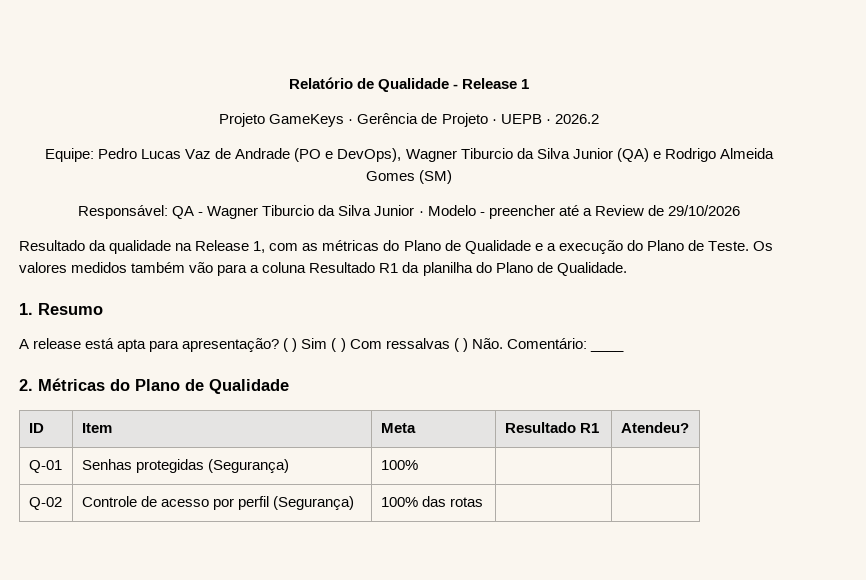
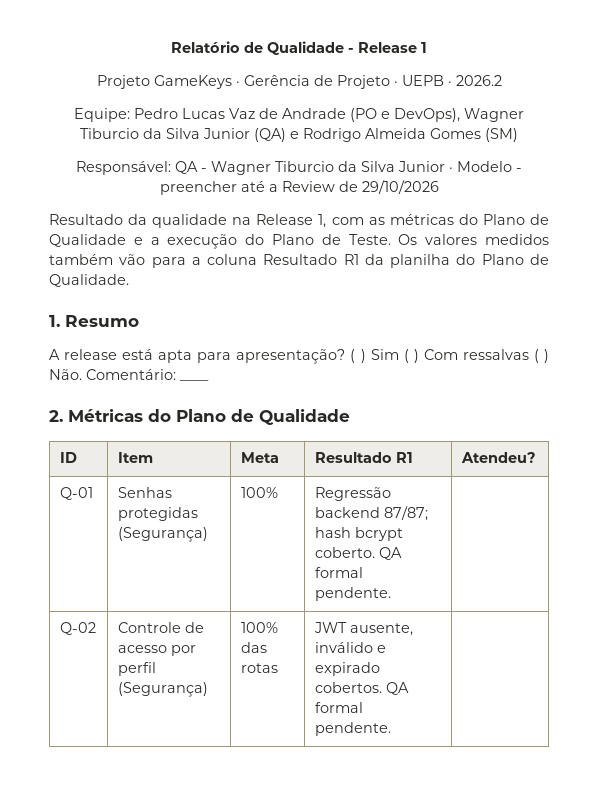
(418, 465) none -> [314,487,391,501] [314,506,428,521] [314,527,403,541] [314,547,402,560] [314,567,363,578] [314,587,391,601] Regressão backend 87/87; hash bcrypt coberto. QA formal pendente.
(483, 502) none -> [313,622,413,636] [314,642,386,653] [314,662,380,676] [314,682,409,695] [314,702,363,713] [314,722,391,736] JWT ausente, inválido e expirado cobertos. QA formal pendente.

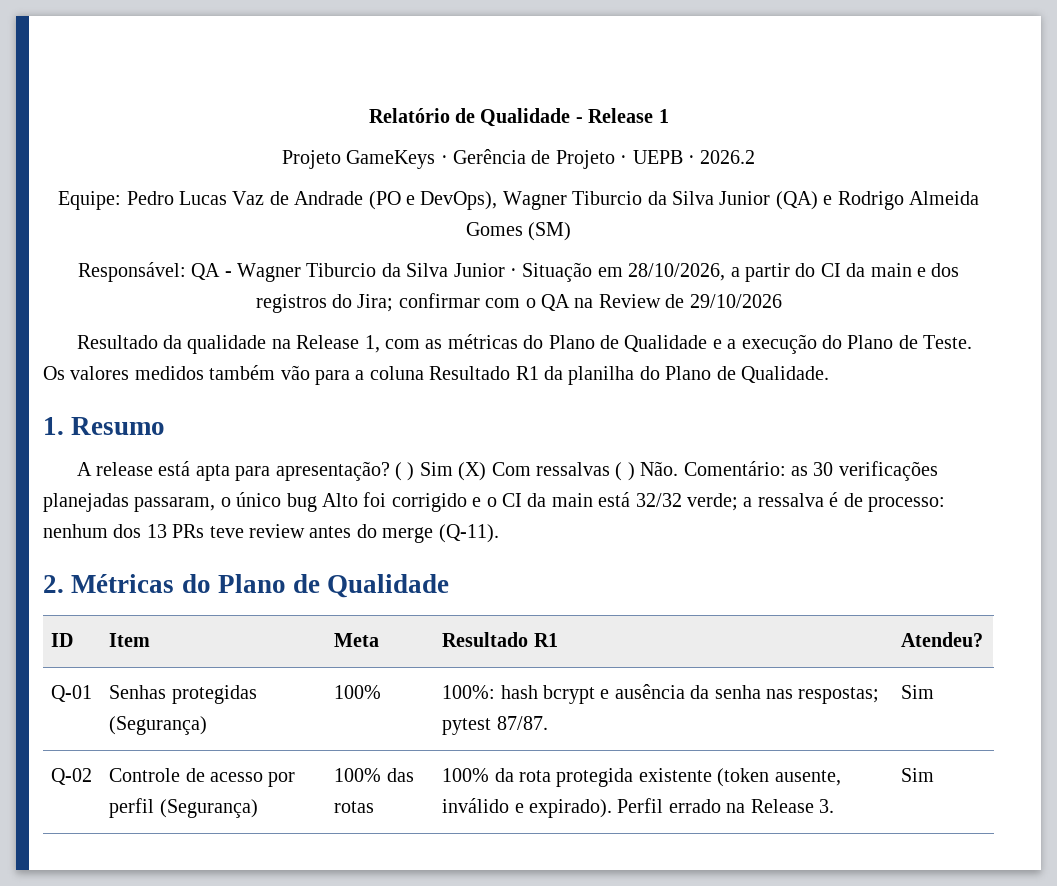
[457,161,522,172] [159,181,278,195] Modelo - preencher até a -> [522,262,960,282] [255,293,594,313] Situação em 28/10/2026, a partir do CI da main e dos registros do Jira; confirmar com o QA na
[403,349,419,363] ( ) -> [458,462,487,481] (X)
[180,380,209,381] ____ -> [790,461,938,481] [43,492,945,512] [43,524,499,543] as 30 verificações planejadas passaram, o único bug Alto foi corrigido e o CI da main está 32/32 verde; a ressalva é de processo: nenhum dos 13 PRs teve review antes do merge (Q-11).
[314,487,391,501] [314,506,428,521] [314,527,403,541] [314,547,402,560] [314,567,363,578] [314,587,391,601] Regressão backend 87/87; hash bcrypt coberto. QA formal pendente. | -> [442,684,880,704] [442,716,548,735] [901,685,935,699] 100%: hash bcrypt e ausência da senha nas respostas; pytest 87/87. | Sim
[313,622,413,636] [314,642,386,653] [314,662,380,676] [314,682,409,695] [314,702,363,713] [314,722,391,736] JWT ausente, inválido e expirado cobertos. QA formal pendente. | -> [442,768,841,787] [442,798,835,818] [901,768,935,782] 100% da rota protegida existente (token ausente, inválido e expirado). Perfil errado na Release 3. | Sim

